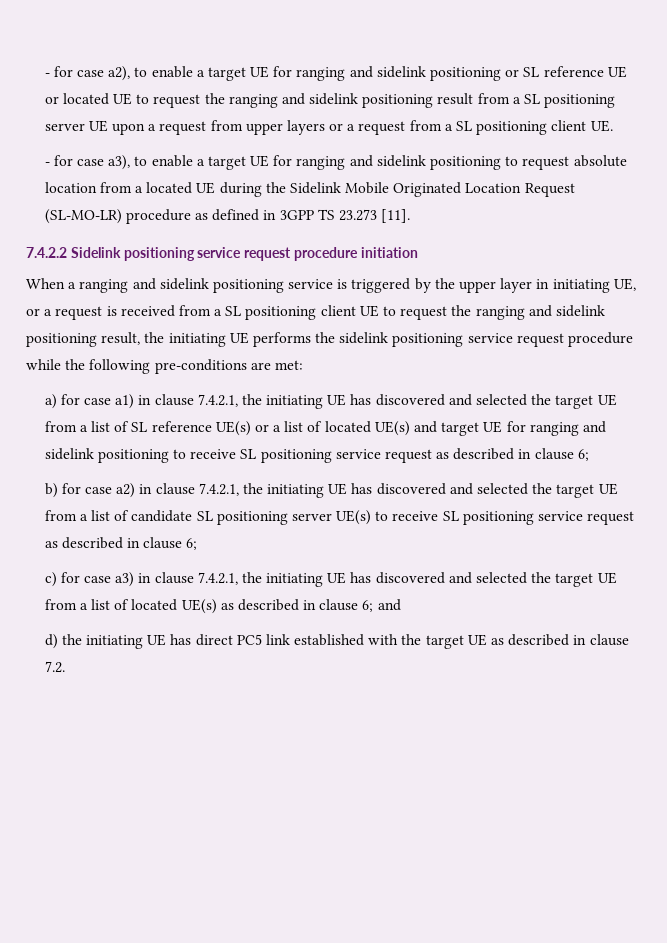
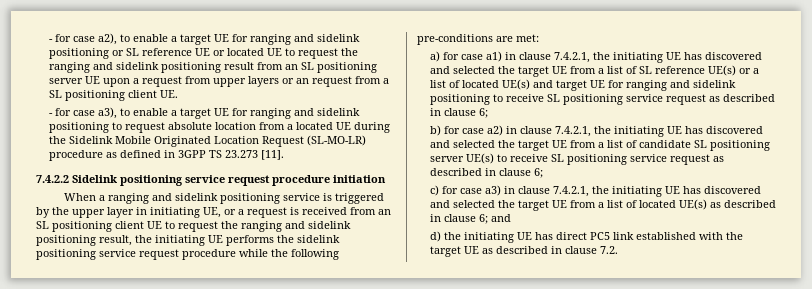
[512,97,521,104] a -> [284,64,298,70] an
[347,124,356,131] a -> [295,78,309,84] an
[214,309,223,316] a -> [378,209,391,215] an

